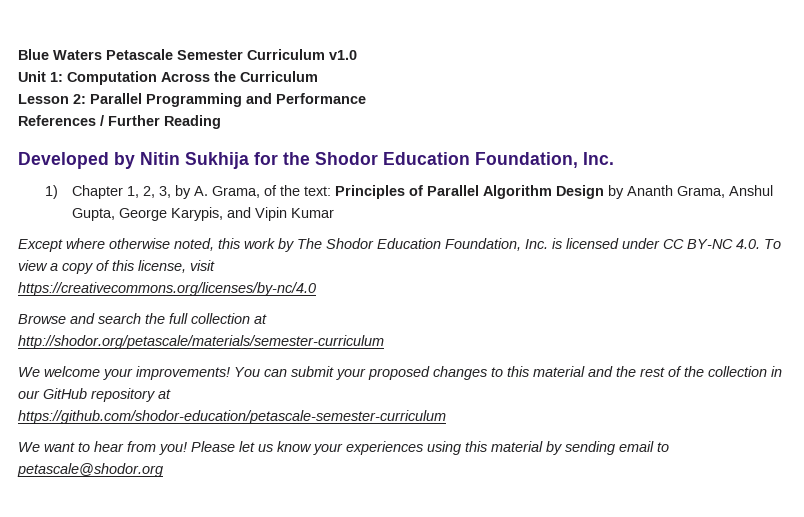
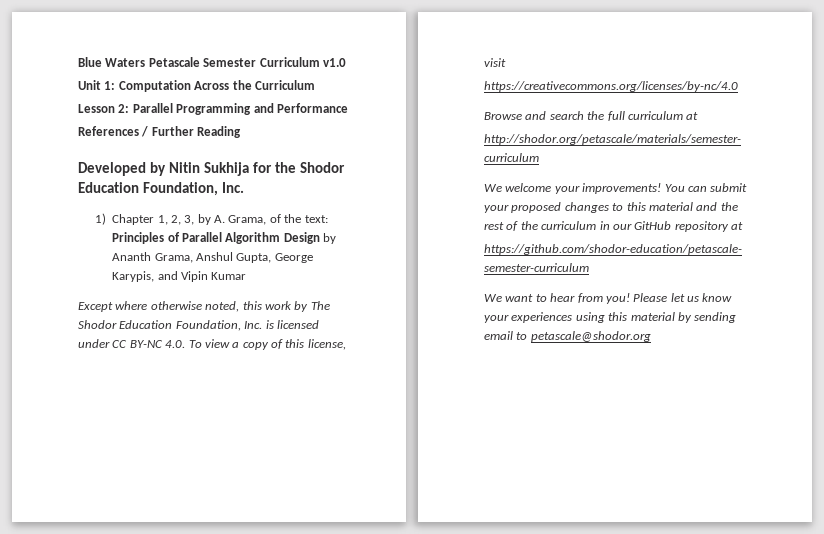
[191,313,250,324] collection -> [627,111,683,120] curriculum
[708,366,767,377] collection -> [541,221,597,230] curriculum

